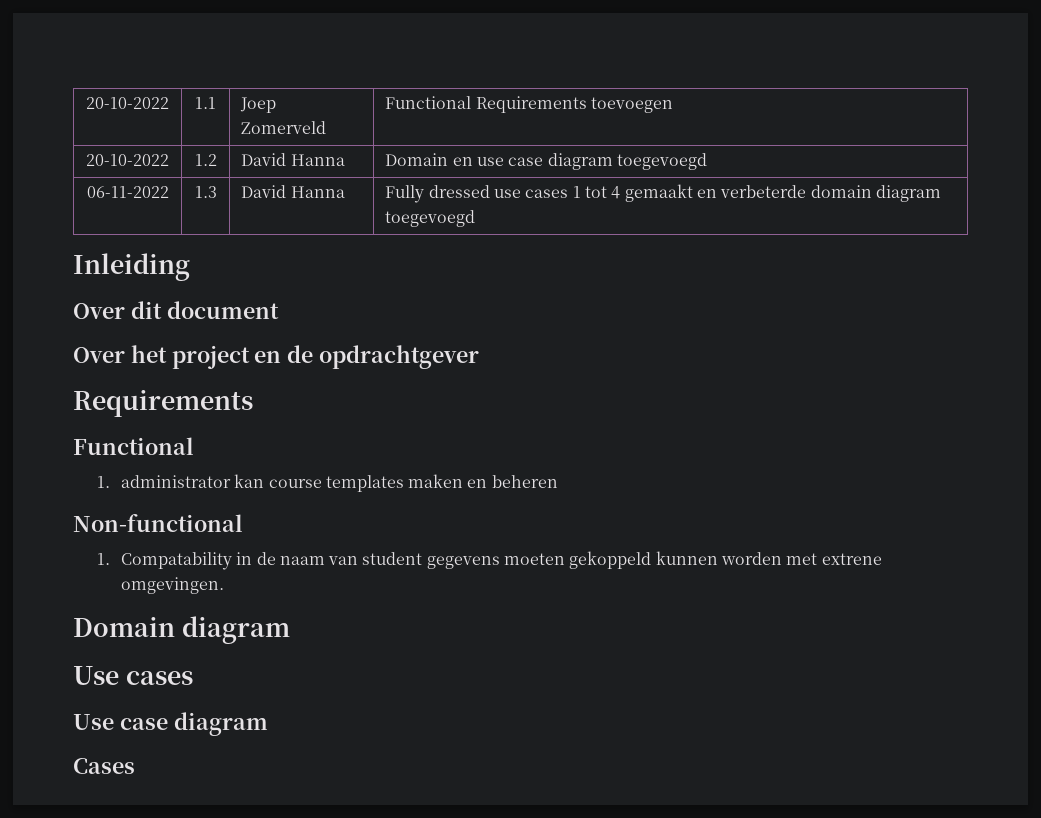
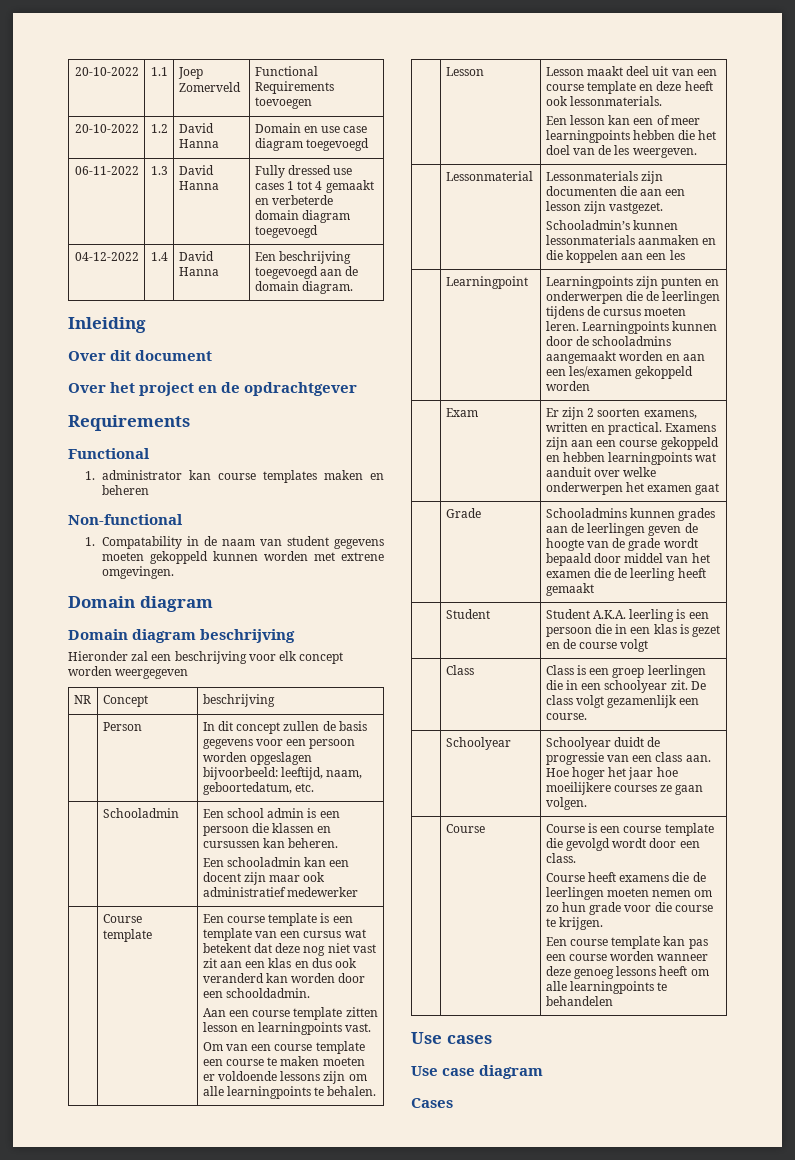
(476, 218) none -> [74,252,139,261] [150,252,168,261] [178,251,214,261] [178,267,219,276] [254,251,351,264] [254,266,359,279] [254,281,353,294] // 04-12-2022 | 1.4 | David Hanna | Een beschrijving toegevoegd aan de domain diagram.
(290, 630) none -> [68,629,296,643] [68,651,344,664] [68,666,189,679] [73,695,91,704] [102,695,148,707] [202,694,275,707] [102,722,142,731] [202,721,367,734] [202,739,356,749] [202,752,312,765] [202,767,363,780] [202,782,314,795] [102,808,179,818] [202,808,340,818] [202,823,332,836] [202,838,339,848] [202,857,350,867] [202,872,326,885] [202,887,358,897] [102,914,142,923] [102,929,152,942] [202,913,353,926] [202,928,366,941] [202,943,376,956] [202,958,358,968] [202,973,366,983] [202,988,310,998] [202,1007,378,1020] [202,1022,372,1035] [202,1041,365,1054] [202,1056,365,1066] [202,1071,367,1084] [202,1086,377,1099] [445,67,484,76] [545,66,717,76] [545,81,713,94] [545,96,662,106] [545,115,700,125] [545,130,717,143] [545,145,697,158] [445,171,533,181] [545,171,663,184] [545,186,686,196] [545,201,664,214] [545,220,678,230] [545,235,717,245] [545,250,685,263] [445,276,528,289] [545,276,720,289] [545,291,721,304] [545,306,687,319] [545,321,718,334] [545,336,672,346] [545,351,706,364] [545,366,694,379] [545,381,590,391] [445,408,478,417] [545,407,697,420] [545,422,717,435] [545,437,719,450] [545,452,717,465] [545,467,657,477] [545,482,720,495] [445,508,481,518] [545,508,716,521] [545,523,698,536] [545,538,698,551] [545,553,710,566] [545,568,706,581] [545,583,594,596] [445,609,490,619] [545,609,709,622] [545,624,721,637] [545,639,649,652] [445,665,474,675] [545,665,706,678] [545,680,706,693] [545,695,700,708] [545,713,587,720] [445,737,511,750] [545,737,661,750] [545,752,711,765] [545,767,678,780] [545,782,704,795] [545,797,587,810] [445,824,485,833] [545,823,714,836] [545,838,700,851] [545,853,576,863] [545,872,706,882] [545,887,713,900] [545,902,713,915] [545,917,603,930] [545,936,708,949] [545,951,709,961] [545,966,709,979] [545,981,668,994] [545,996,613,1006] // Domain diagram beschrijving // Hieronder zal een beschrijving voor elk concept worden weergegeven // NR | Concept | beschrijving // | Person | In dit concept zullen de basis gegevens voor een persoon worden opgeslagen bijvoorbeeld: leeftijd, naam, geboortedatum, etc. // | Schooladmin | Een school admin is een persoon die klassen en cursussen kan beheren. // Een schooladmin kan een docent zijn maar ook administratief medewerker // | Course template | Een course template is een template van een cursus wat betekent dat deze nog niet vast zit aan een klas en dus ook veranderd kan worden door een schooldadmin. // Aan een course template zitten lesson en learningpoints vast. // Om van een course template een course te maken moeten er voldoende lessons zijn om alle learningpoints te behalen. // | Lesson | Lesson maakt deel uit van een course template en deze heeft ook lessonmaterials. // Een lesson kan een of meer learningpoints hebben die het doel van de les weergeven. // | Lessonmaterial | Lessonmaterials zijn documenten die aan een lesson zijn vastgezet. // Schooladmin’s kunnen lessonmaterials aanmaken en die koppelen aan een les // | Learningpoint | Learningpoints zijn punten en onderwerpen die de leerlingen tijdens de cursus moeten leren. Learningpoints kunnen door de schooladmins aangemaakt worden en aan een les/examen gekoppeld worden // | Exam | Er zijn 2 soorten examens, written en practical. Examens zijn aan een course gekoppeld en hebben learningpoints wat aanduit over welke onderwerpen het examen gaat // | Grade | Schooladmins kunnen grades aan de leerlingen geven de hoogte van de grade wordt bepaald door middel van het examen die de leerling heeft gemaakt // | Student | Student A.K.A. leerling is een persoon die in een klas is gezet en de course volgt // | Class | Class is een groep leerlingen die in een schoolyear zit. De class volgt gezamenlijk een course. // | Schoolyear | Schoolyear duidt de progressie van een class aan. Hoe hoger het jaar hoe moeilijkere courses ze gaan volgen. // | Course | Course is een course template die gevolgd wordt door een class. // Course heeft examens die de leerlingen moeten nemen om zo hun grade voor die course te krijgen. // Een course template kan pas een course worden wanneer deze genoeg lessons heeft om alle learningpoints te behandelen

